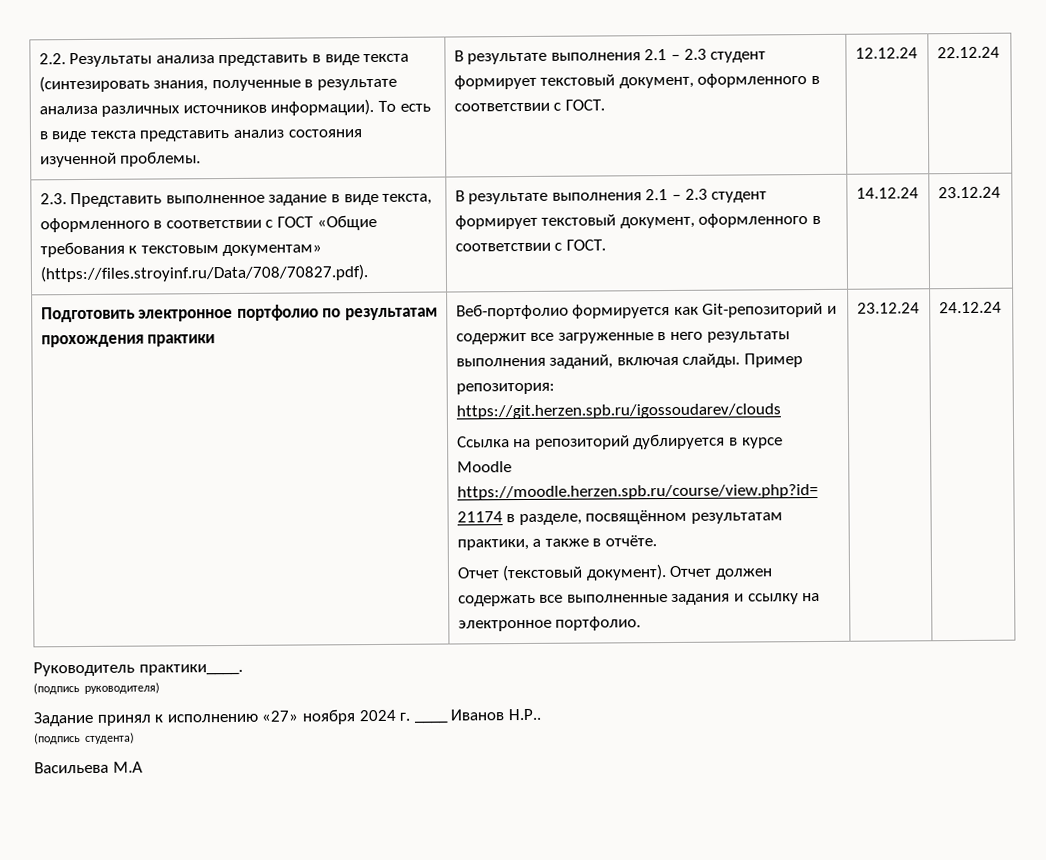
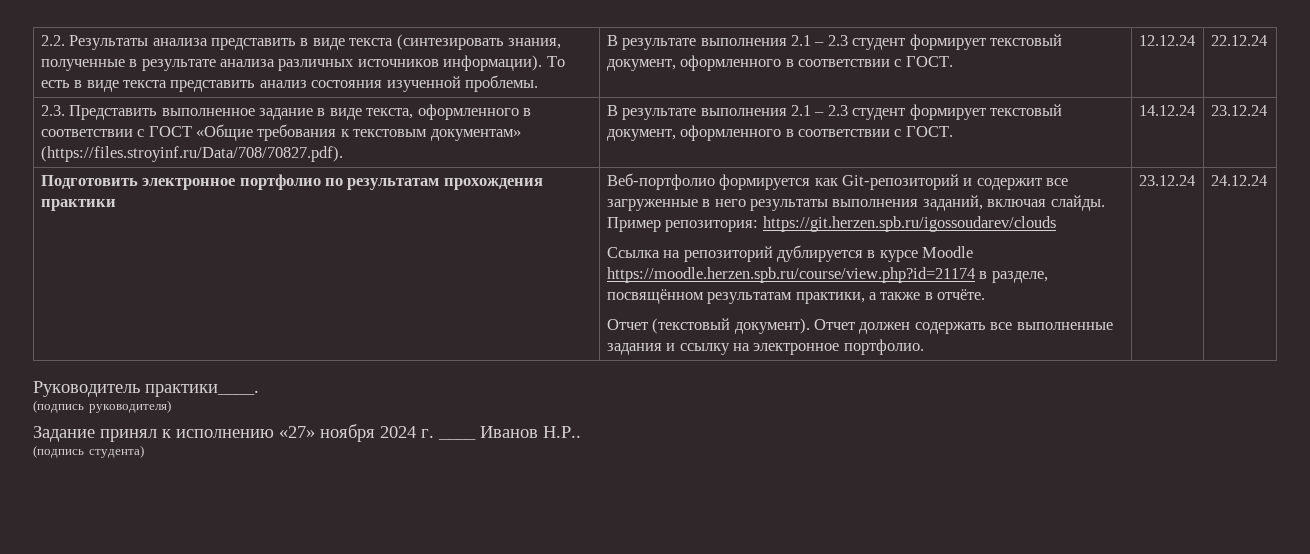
[34,761,143,774] // Васильева М.А -> (144, 451) none

